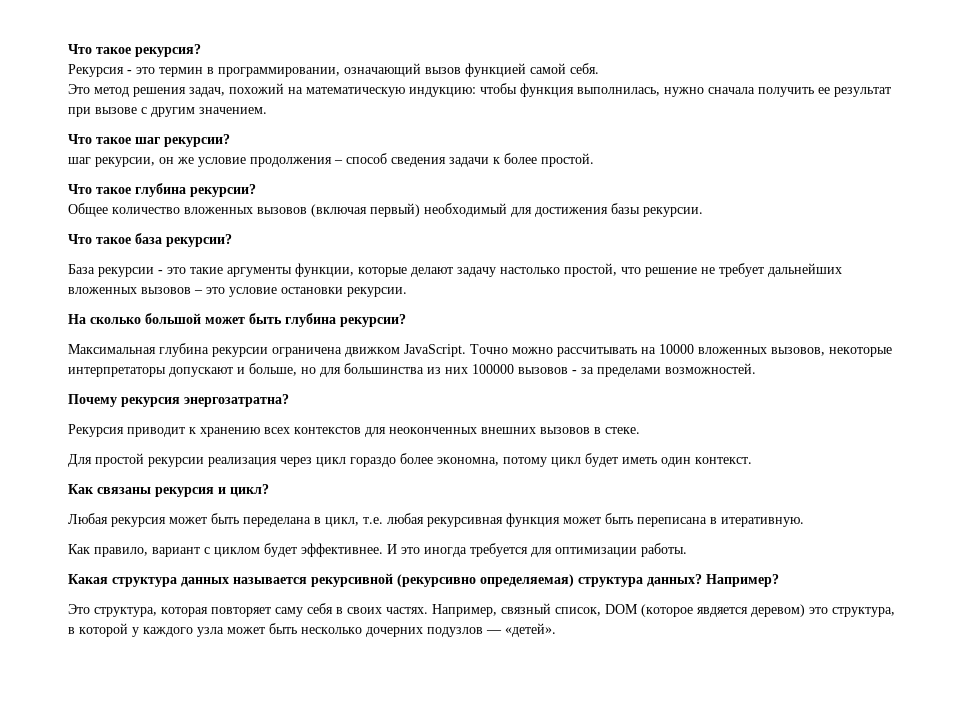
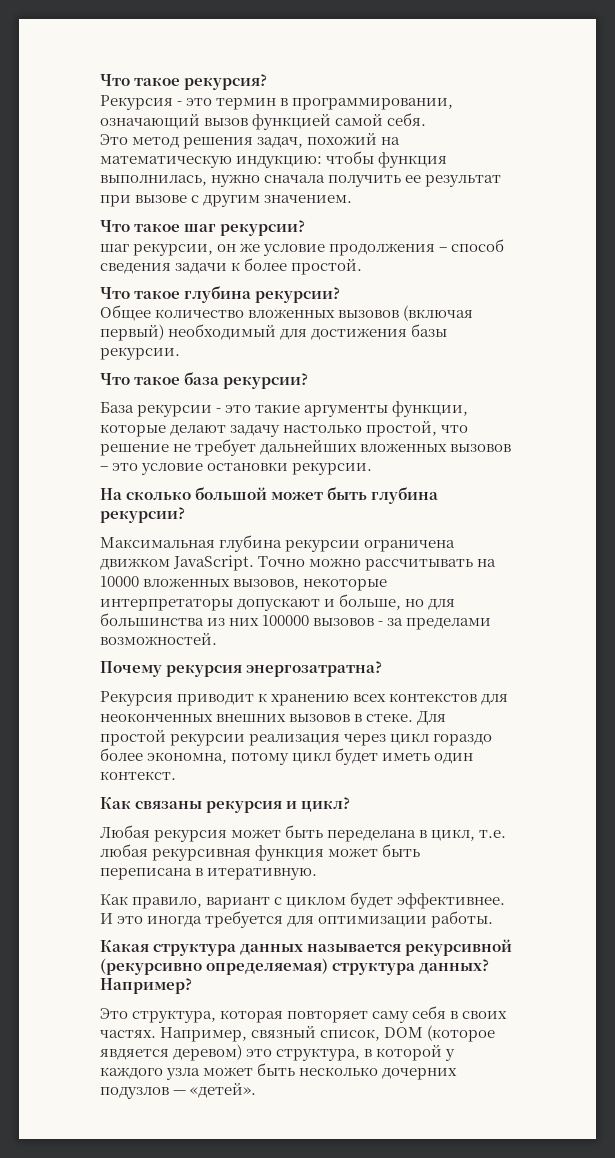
(640, 430) // -> (414, 717) none

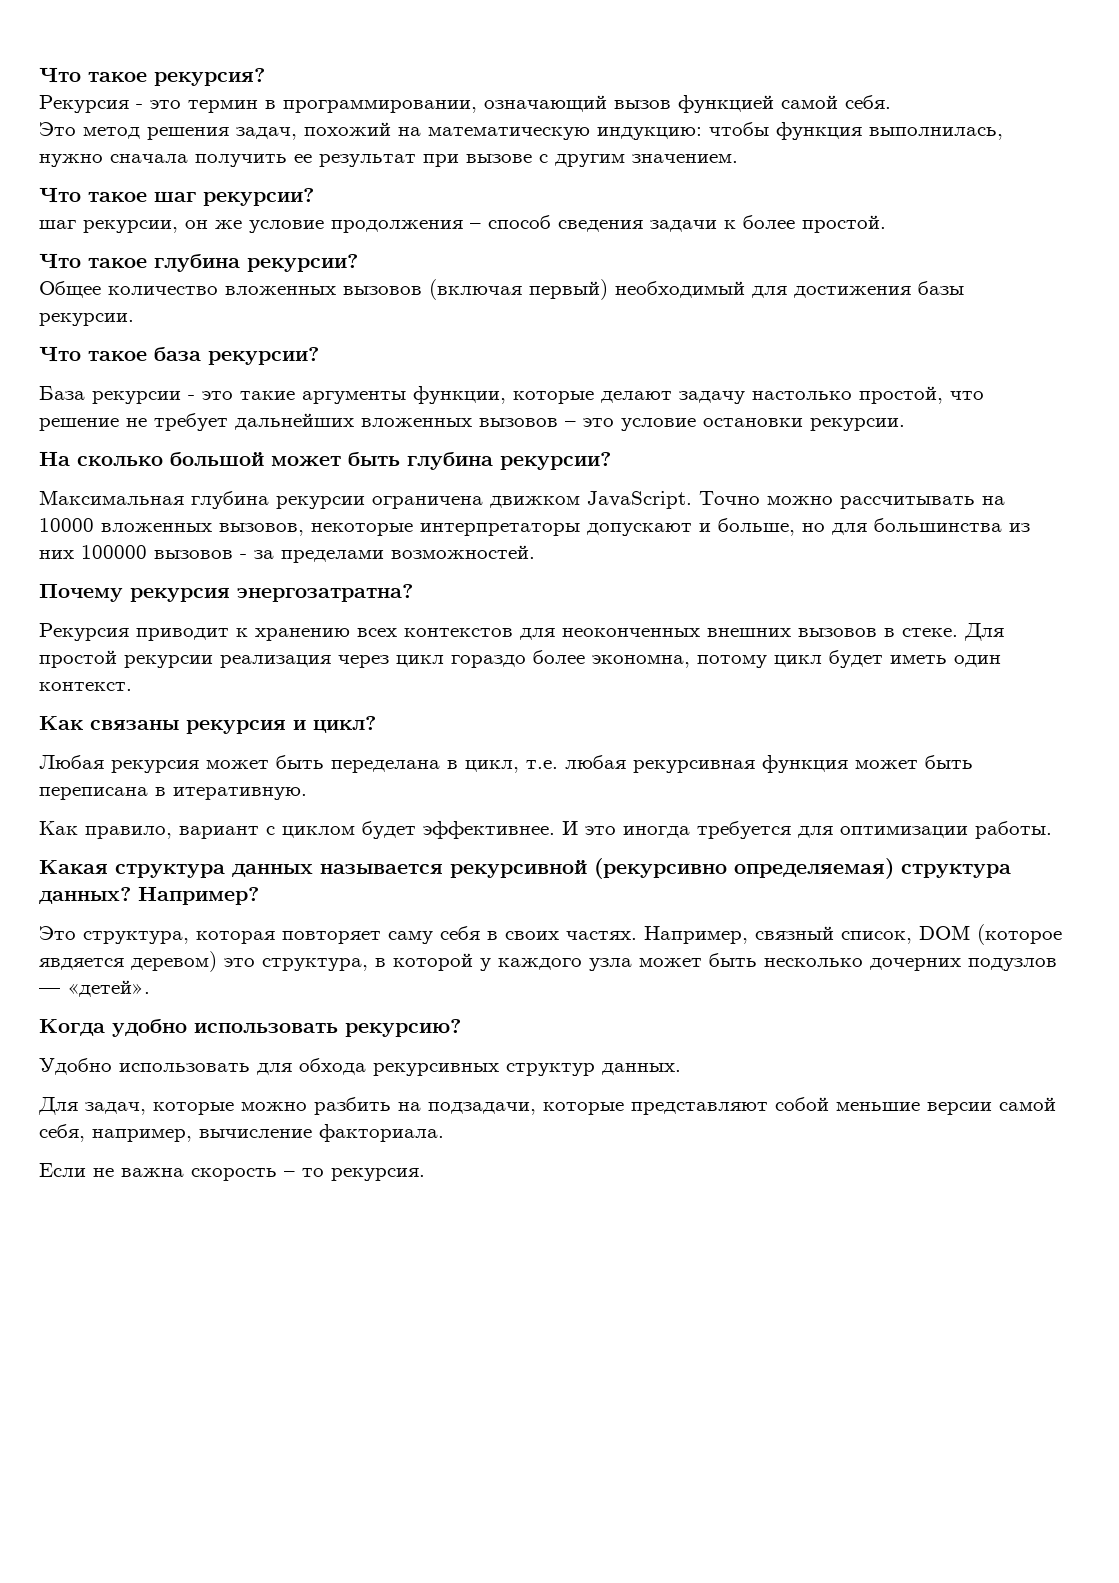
(257, 1090) none -> [39,1019,461,1037] [39,1058,681,1076] [38,1097,1056,1115] [39,1124,444,1142] [39,1163,425,1181] // Когда удобно использовать рекурсию? // Удобно использовать для обхода рекурсивных структур данных. // Для задач, которые можно разбить на подзадачи, которые представляют собой меньшие версии самой себя, например, вычисление факториала. // Если не важна скорость – то рекурсия.

